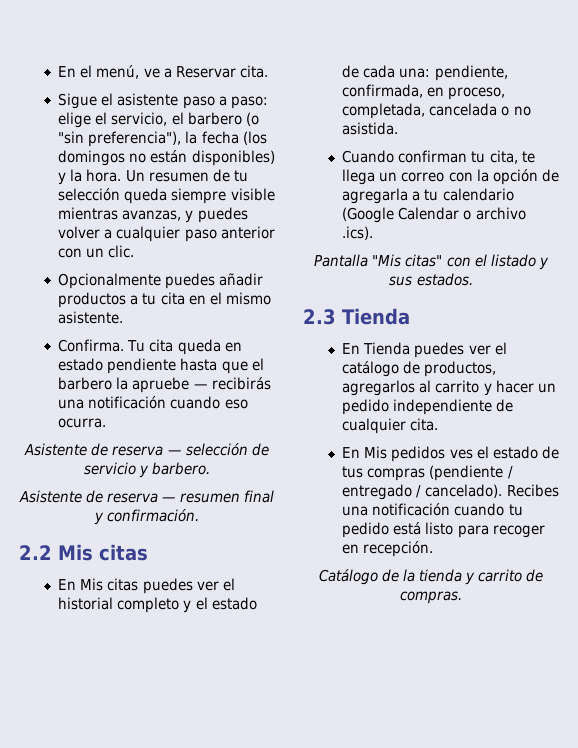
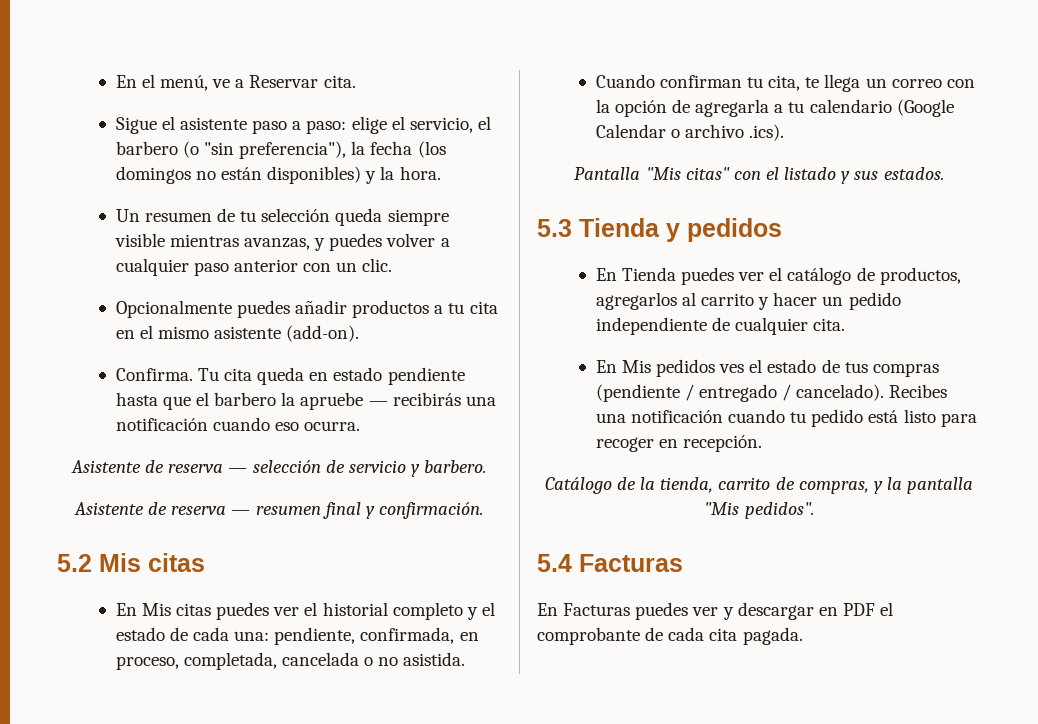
(122, 175) none -> (441, 173) //
[58,311,124,324] asistente. -> [214,325,360,342] asistente (add-on).
[19,545,52,560] 2.2 -> [57,554,92,572] 5.2
[303,308,410,325] 2.3 Tienda -> [537,218,782,242] 5.3 Tienda y pedidos
[419,569,544,585] [400,591,462,604] tienda y carrito de compras. -> [660,477,974,494] [704,502,814,519] [537,554,683,572] [537,602,894,620] [537,627,803,645] tienda, carrito de compras, y la pantalla "Mis pedidos". // 5.4 Facturas // En Facturas puedes ver y descargar en PDF el comprobante de cada cita pagada.

